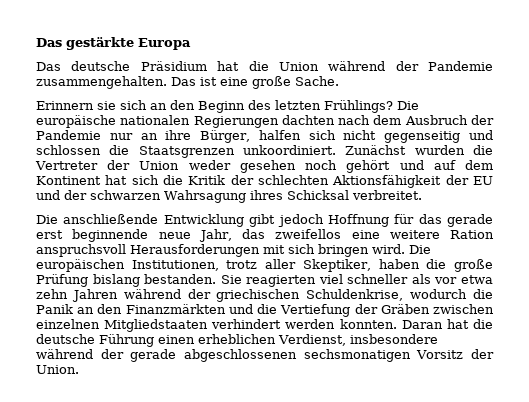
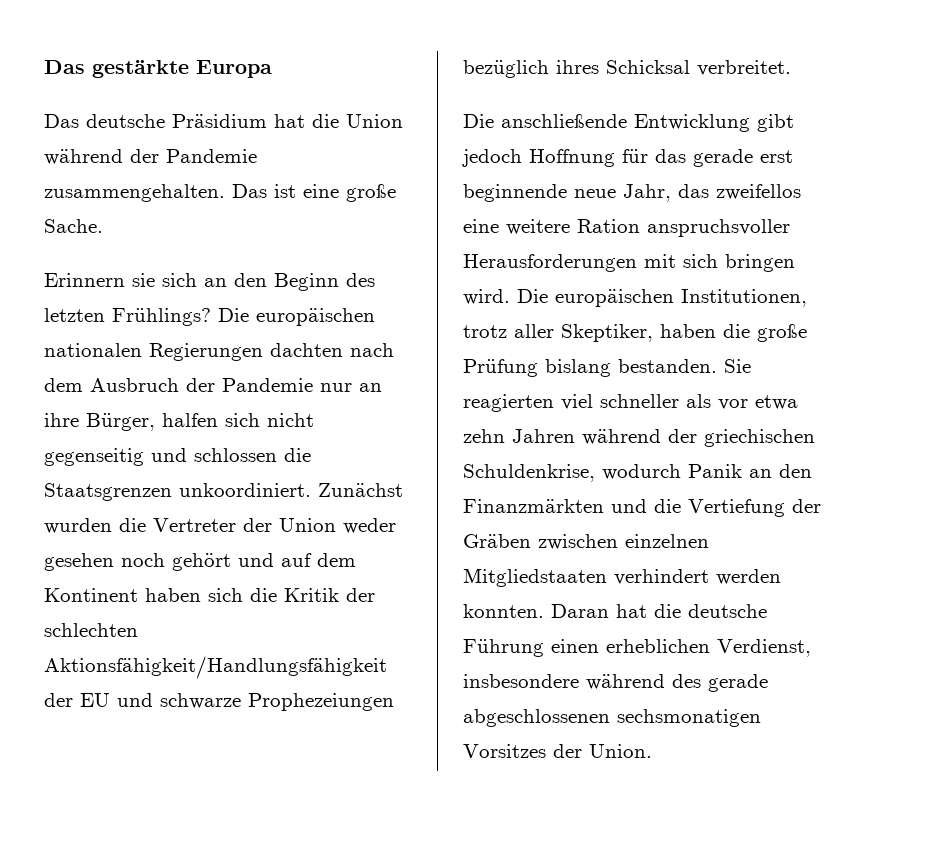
[36,115,116,128] europäische -> [256,308,375,326] europäischen
[105,175,128,185] hat -> [145,588,201,602] haben
[332,175,442,188] Aktionsfähigkeit -> [44,656,387,679] Aktionsfähigkeit/Handlungsfähigkeit
[64,190,246,203] der schwarzen Wahrsagung -> [160,693,394,711] [463,60,549,78] schwarze Prophezeiungen bezüglich
[36,244,126,257] anspruchsvoll -> [647,219,790,237] anspruchsvoller
[472,289,493,299] die -> (681, 472) none
[100,349,124,359] der -> [672,674,701,688] des
[416,350,464,359] Vorsitz -> [463,744,546,758] Vorsitzes

